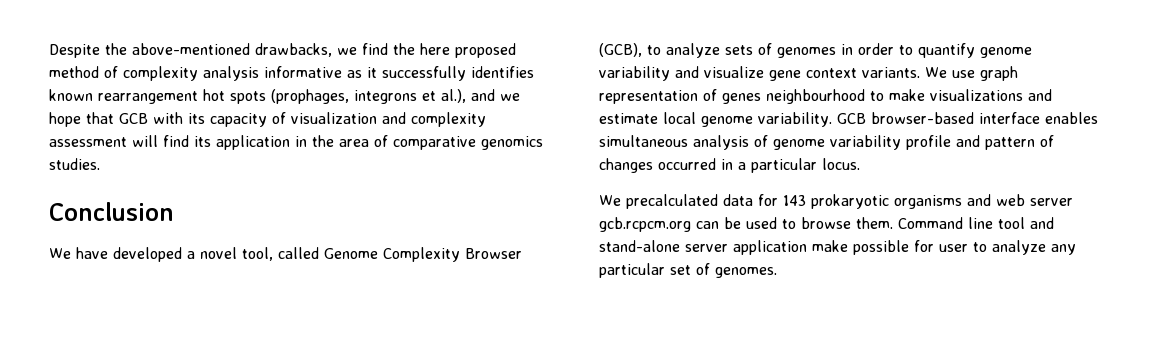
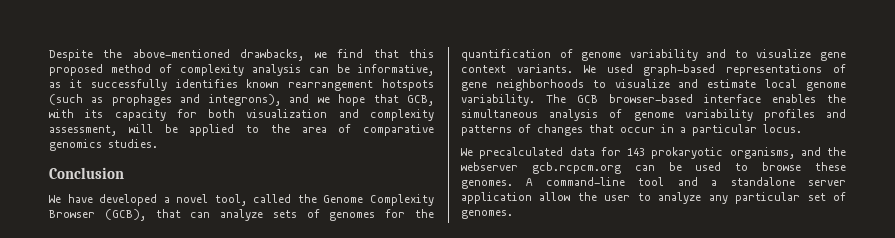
[393,43,450,55] the here -> [373,49,435,58] that this
[264,66,342,78] informative -> [309,64,434,76] can be informative,
[203,89,466,104] hot spots (prophages, integrons et al.), -> [382,79,434,91] [49,94,281,106] hotspots (such as prophages and integrons),
[119,113,148,124] GCB -> [407,95,435,106] GCB,
[272,112,286,124] of -> [176,109,236,118] for both
[49,135,307,150] assessment will find its application in -> [49,124,259,136] assessment, will be applied to
(319, 253) none -> [297,194,317,203] the
[647,45,661,55] to -> [155,209,211,218] that can
[841,43,975,58] in order to quantify -> [385,209,434,218] [461,49,573,61] for the quantification of
(699, 72) none -> [734,50,748,58] to
[952,66,1018,81] [599,89,1023,104] use graph representation of genes neighbourhood to make visualizations -> [606,64,846,76] [461,79,670,91] used graph-based representations of gene neighborhoods to visualize
(832, 119) none -> [546,94,566,103] The
(1098, 118) none -> [827,94,846,103] the
[906,135,1054,150] [599,158,716,173] profile and pattern of changes occurred -> [763,109,846,121] [461,124,655,136] profiles and patterns of changes that occur
[894,194,1073,209] organisms and web server -> [729,147,846,159] [461,162,518,171] organisms, and the webserver
[856,217,1054,229] [599,240,934,255] them. Command line tool and stand-alone server application make possible for -> [815,162,846,171] [461,177,846,189] [461,192,597,204] these genomes. A command-line tool and a standalone server application allow the

